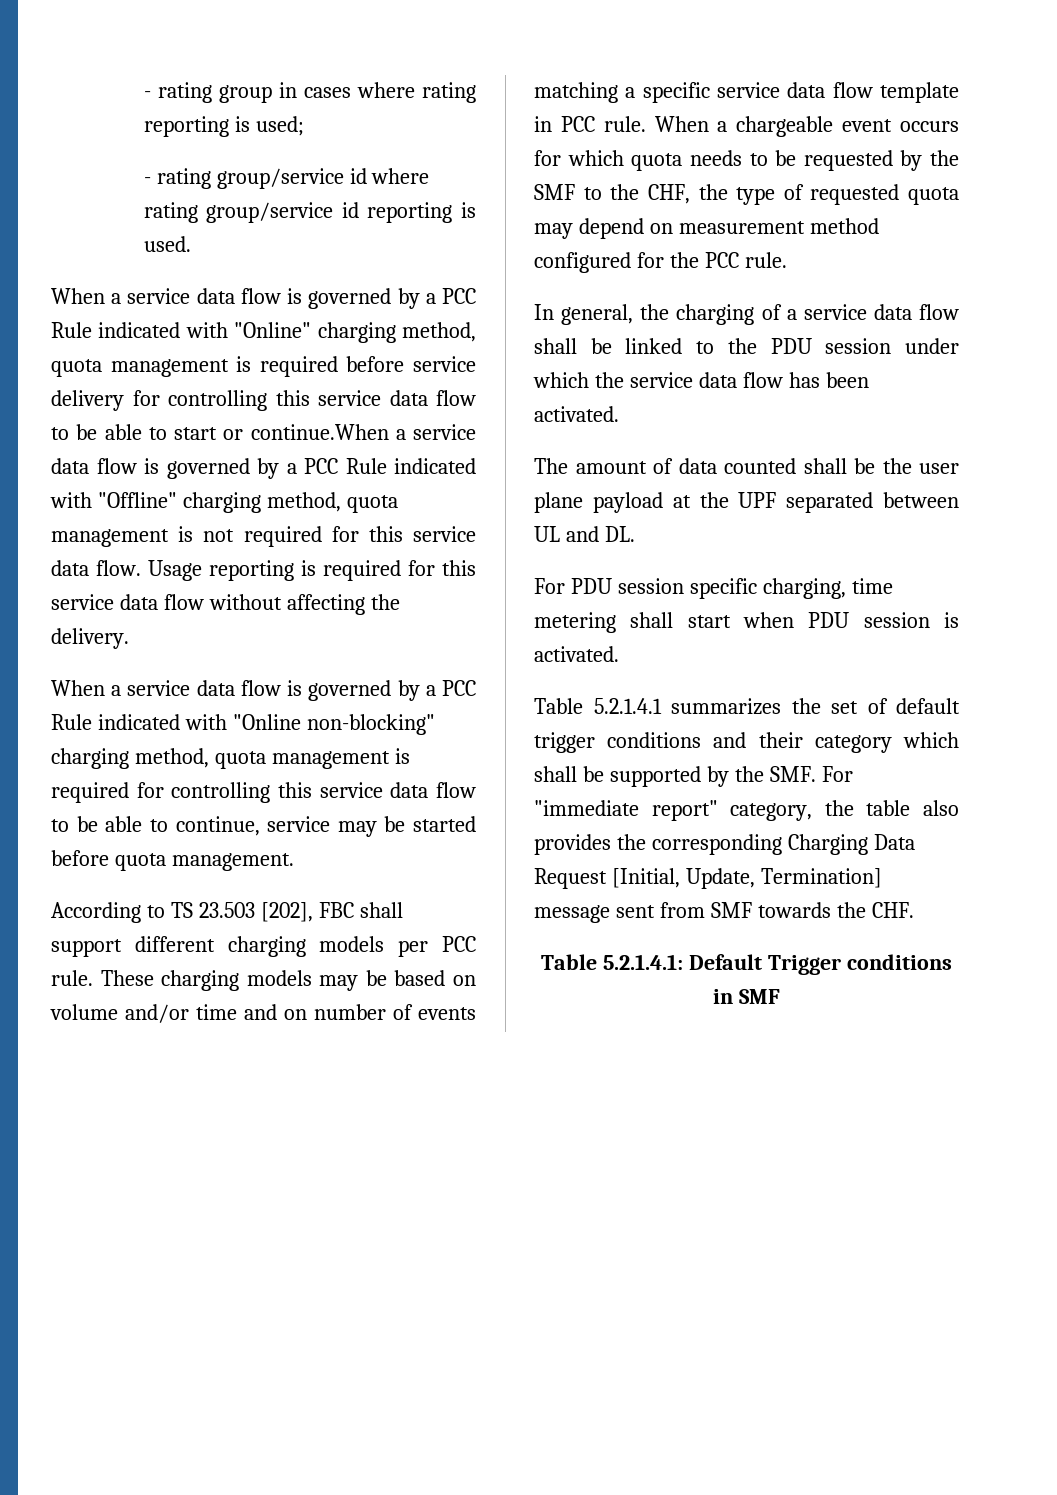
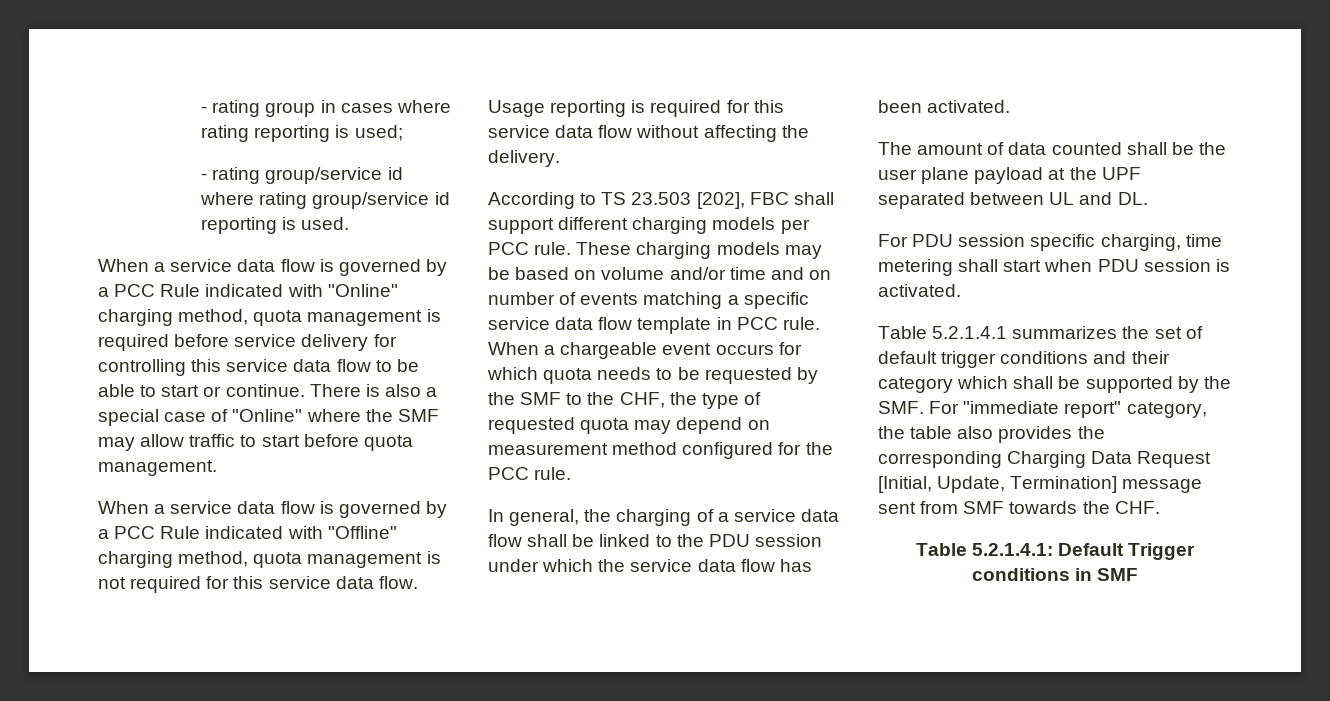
[250,424,389,440] continue.When -> [225,384,438,397] [98,409,439,426] [98,434,413,451] [98,460,217,476] [98,501,149,514] continue. There is also a special case of "Online" where the SMF may allow traffic to start before quota management. // When
[51,680,477,701] [51,714,435,735] [51,748,410,769] [51,782,477,803] [51,816,476,837] [51,850,294,871] // When a service data flow is governed by a PCC Rule indicated with "Online non-blocking" charging method, quota management is required for controlling this service data flow to be able to continue, service may be started before quota management. -> (560, 158) none

